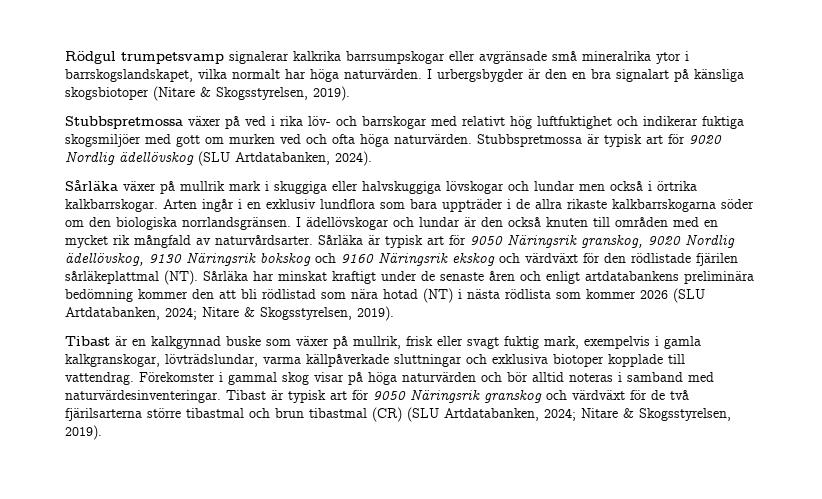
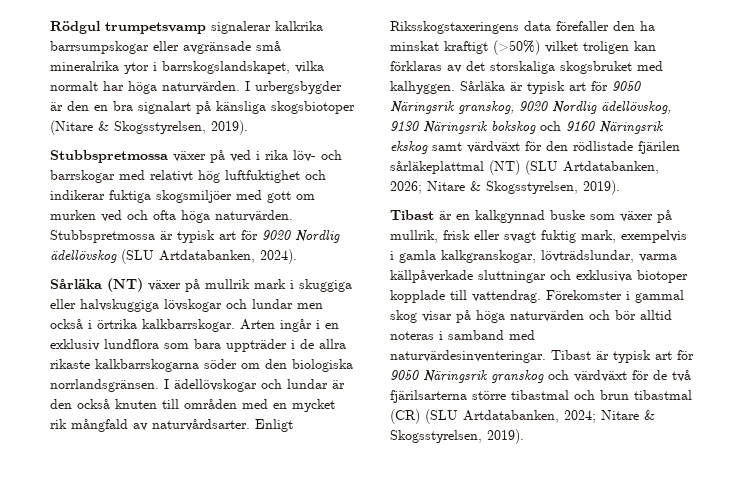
(118, 185) none -> [107,278,143,292] (NT)
(313, 240) none -> [255,419,293,432] [390,21,655,34] [390,40,656,55] [390,61,663,74] [390,81,455,94] Enligt Riksskogstaxeringens data förefaller den ha minskat kraftigt (>50%) vilket troligen kan förklaras av det storskaliga skogsbruket med kalhyggen.
[499,253,520,263] och -> [432,142,462,151] samt
[164,270,754,285] [65,288,705,303] [65,307,197,320] (NT). Sårläka har minskat kraftigt under de senaste åren och enligt artdatabankens preliminära bedömning kommer den att bli rödlistad som nära hotad (NT) i nästa rödlista som kommer 2026 (SLU Artdatabanken, 2024; -> [489,160,659,175] [390,181,422,194] (NT) (SLU Artdatabanken, 2026;

